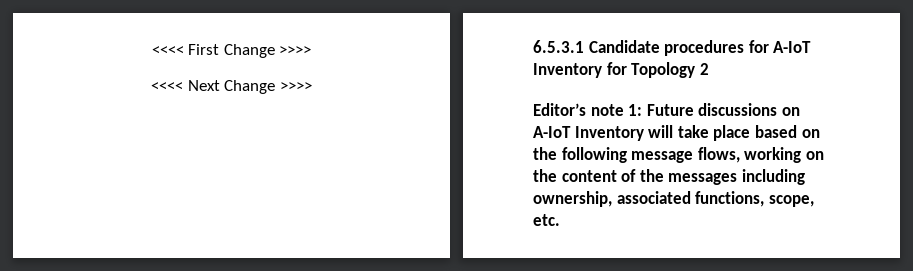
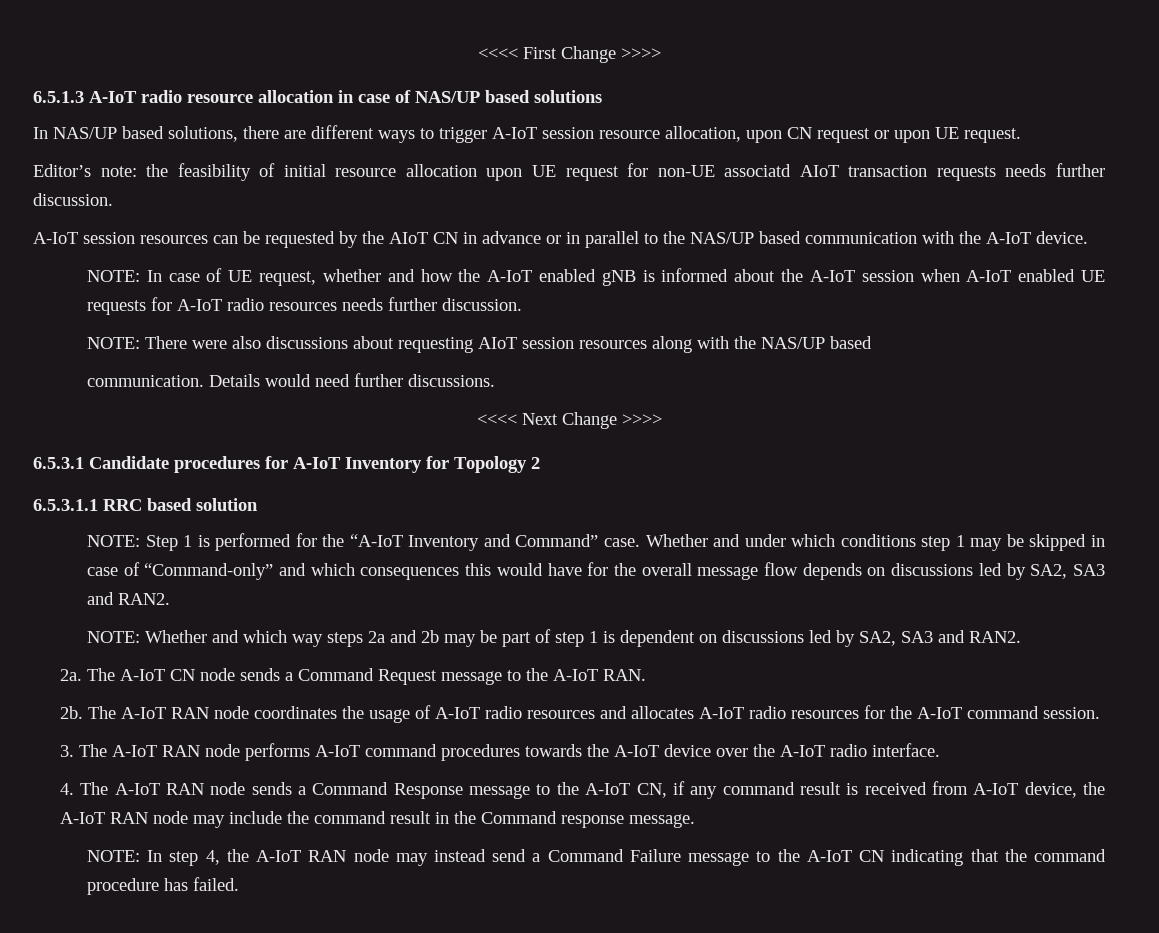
(312, 50) none -> [33,90,602,103] [33,125,1021,143] [33,163,1105,181] [33,193,113,206] [33,231,1088,248] [86,268,1105,286] [86,297,522,315] [86,336,872,353] [86,373,495,387] // 6.5.1.3 A-IoT radio resource allocation in case of NAS/UP based solutions // In NAS/UP based solutions, there are different ways to trigger A-IoT session resource allocation, upon CN request or upon UE request. // Editor’s note: the feasibility of initial resource allocation upon UE request for non-UE associatd AIoT transaction requests needs further discussion. // A-IoT session resources can be requested by the AIoT CN in advance or in parallel to the NAS/UP based communication with the A-IoT device. // NOTE: In case of UE request, whether and how the A-IoT enabled gNB is informed about the A-IoT session when A-IoT enabled UE requests for A-IoT radio resources needs further discussion. // NOTE: There were also discussions about requesting AIoT session resources along with the NAS/UP based // communication. Details would need further discussions.
[533,103,800,116] [533,125,820,141] [533,147,824,163] [533,169,805,185] [533,191,814,207] [533,214,560,226] Editor’s note 1: Future discussions on A-IoT Inventory will take place based on the following message flows, working on the content of the messages including ownership, associated functions, scope, etc. -> [33,498,258,511] [86,533,1106,551] [86,562,1105,580] [86,592,170,605] [86,629,1021,647] [59,668,646,685] [59,705,1100,723] [59,743,940,761] [59,781,1106,799] [59,811,695,828] [86,849,1106,866] [86,877,239,895] 6.5.3.1.1 RRC based solution // NOTE: Step 1 is performed for the “A-IoT Inventory and Command” case. Whether and under which conditions step 1 may be skipped in case of “Command-only” and which consequences this would have for the overall message flow depends on discussions led by SA2, SA3 and RAN2. // NOTE: Whether and which way steps 2a and 2b may be part of step 1 is dependent on discussions led by SA2, SA3 and RAN2. // 2a. The A-IoT CN node sends a Command Request message to the A-IoT RAN. // 2b. The A-IoT RAN node coordinates the usage of A-IoT radio resources and allocates A-IoT radio resources for the A-IoT command session. // 3. The A-IoT RAN node performs A-IoT command procedures towards the A-IoT device over the A-IoT radio interface. // 4. The A-IoT RAN node sends a Command Response message to the A-IoT CN, if any command result is received from A-IoT device, the A-IoT RAN node may include the command result in the Command response message. // NOTE: In step 4, the A-IoT RAN node may instead send a Command Failure message to the A-IoT CN indicating that the command procedure has failed.

